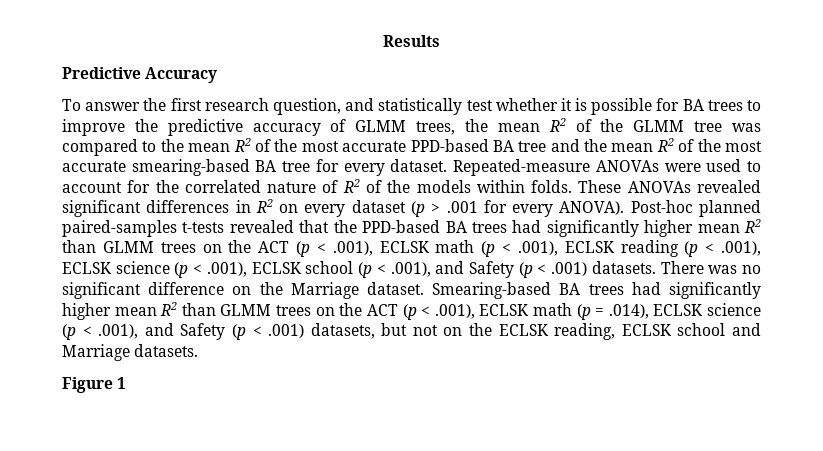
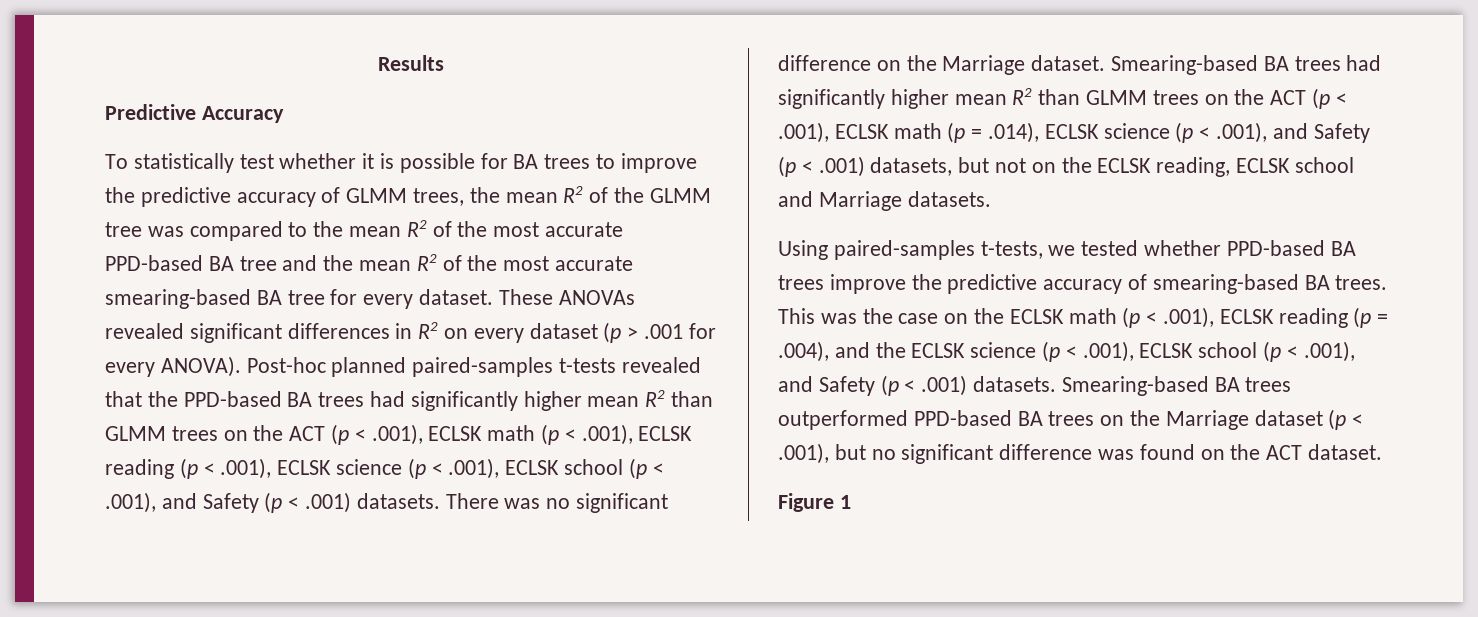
[85,98,375,115] answer the first research question, and -> (128, 161) none
[453,159,762,176] [62,179,573,193] Repeated-measure ANOVAs were used to account for the correlated nature of R2 of the models within folds. -> (494, 297) none
(199, 350) none -> [778,240,1356,260] [778,274,1388,294] [778,307,1389,328] [778,341,1355,362] [778,375,1292,396] [778,409,1364,430] [778,443,1383,464] // Using paired-samples t-tests, we tested whether PPD-based BA trees improve the predictive accuracy of smearing-based BA trees. This was the case on the ECLSK math (p < .001), ECLSK reading (p = .004), and the ECLSK science (p < .001), ECLSK school (p < .001), and Safety (p < .001) datasets. Smearing-based BA trees outperformed PPD-based BA trees on the Marriage dataset (p < .001), but no significant difference was found on the ACT dataset.

